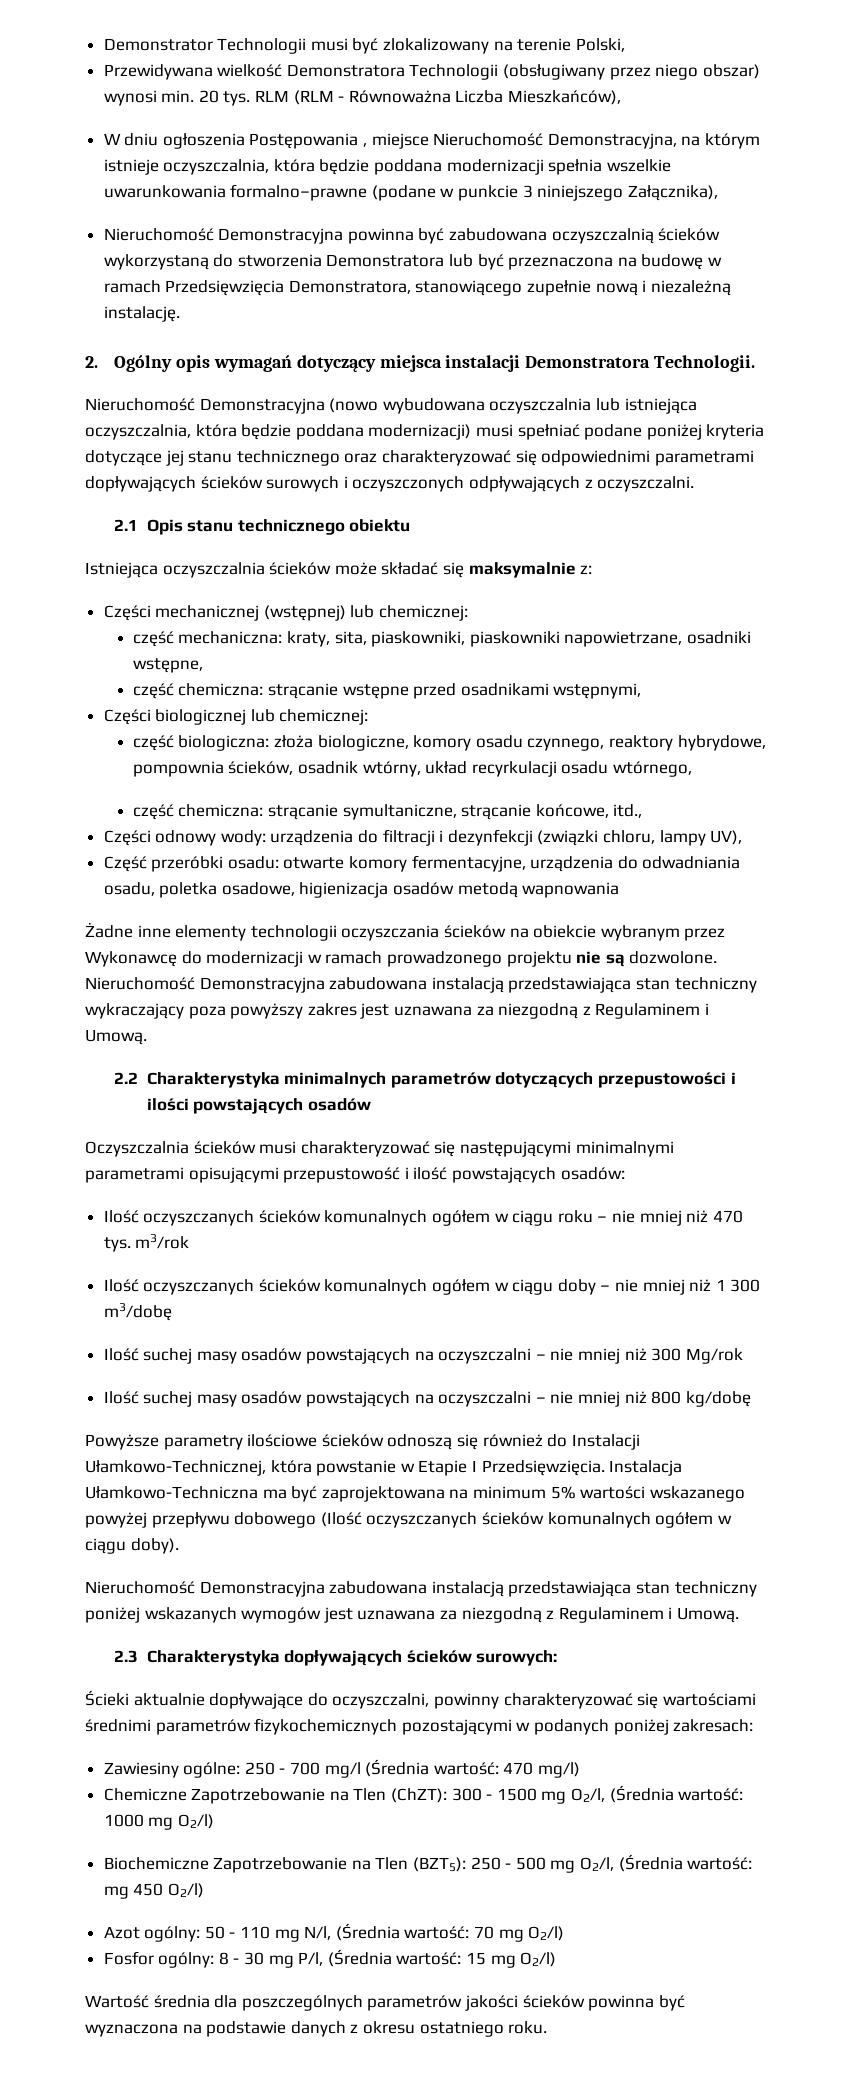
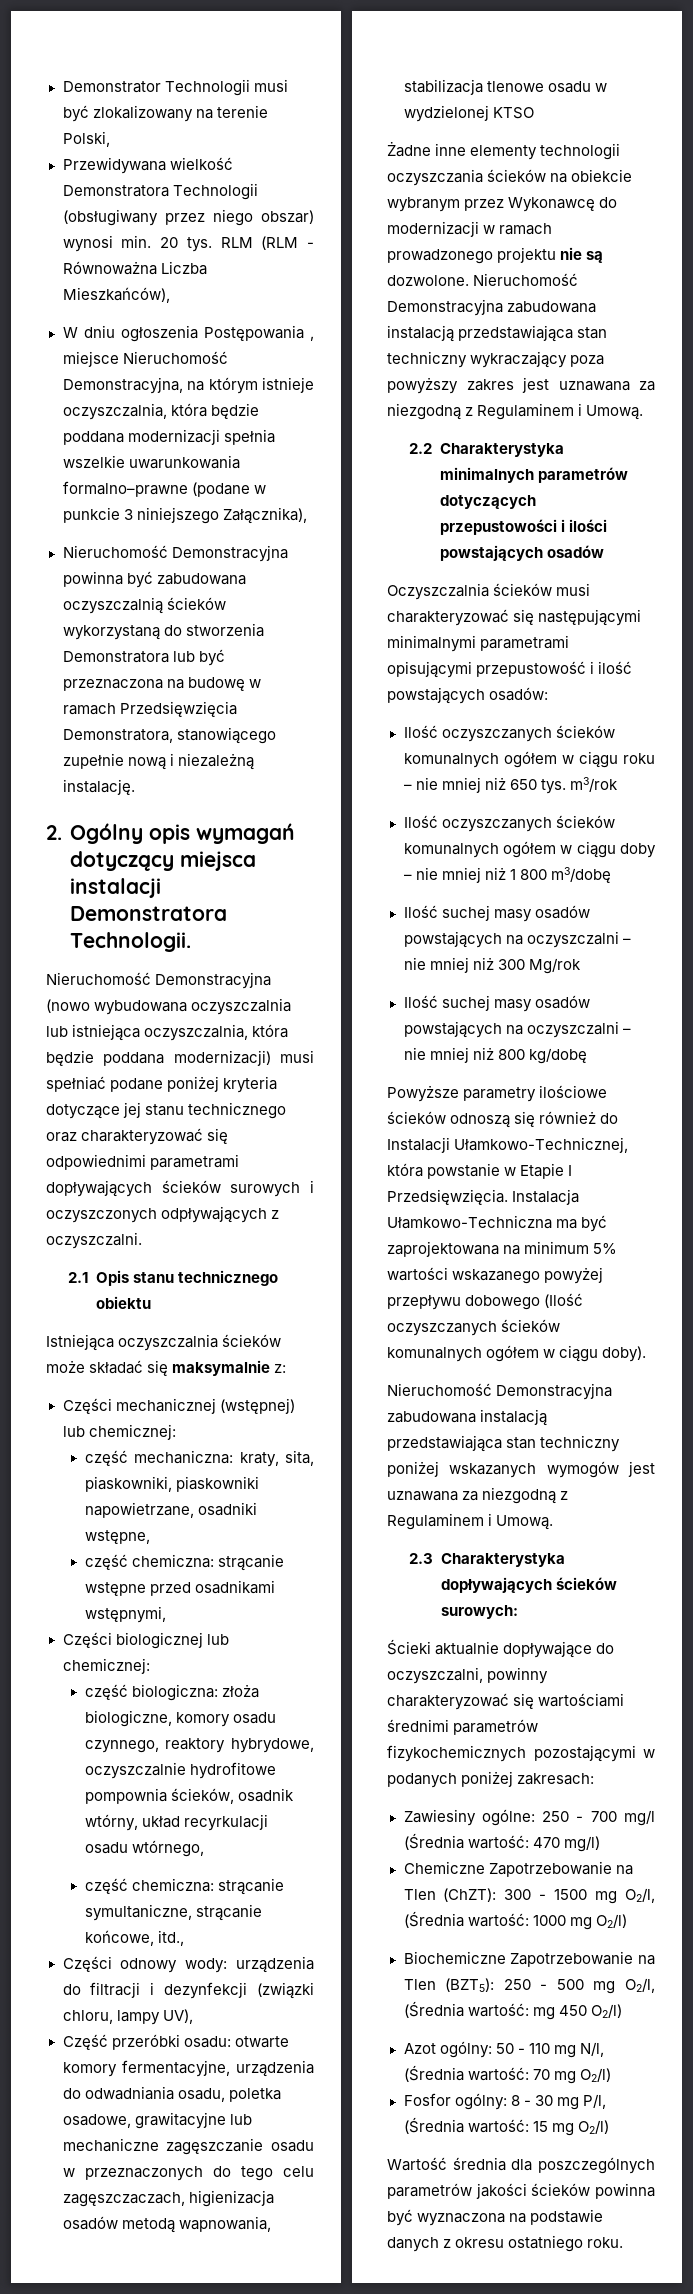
(766, 743) none -> [84,1762,276,1779] oczyszczalnie hydrofitowe
[299,882,620,898] higienizacja osadów metodą wapnowania -> [134,2112,252,2129] [62,2138,314,2155] [62,2166,314,2181] [62,2190,274,2207] [62,2216,271,2233] [403,79,607,95] [403,105,534,122] grawitacyjne lub mechaniczne zagęszczanie osadu w przeznaczonych do tego celu zagęszczaczach, higienizacja osadów metodą wapnowania, stabilizacja tlenowe osadu w wydzielonej KTSO
[712,1210,743,1223] 470 -> [509,779,537,790] 650
[730,1279,761,1292] 300 -> [519,869,547,880] 800

